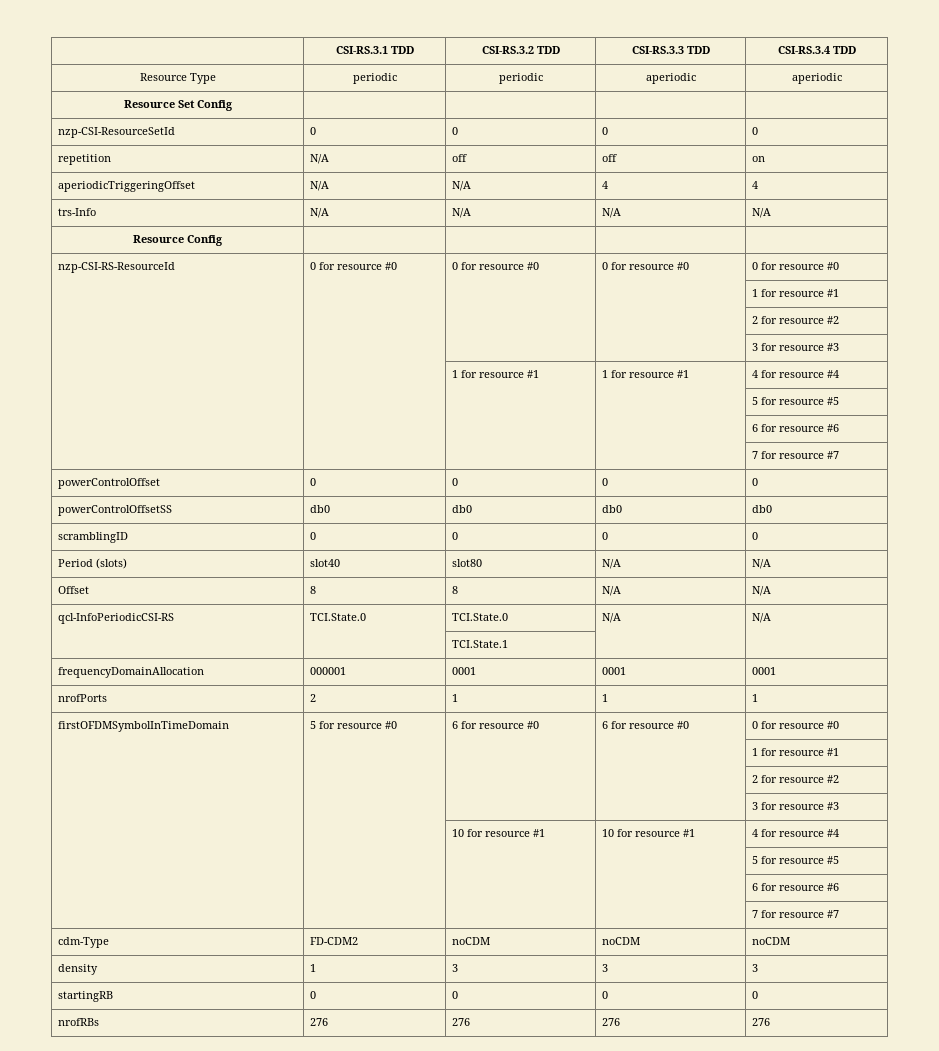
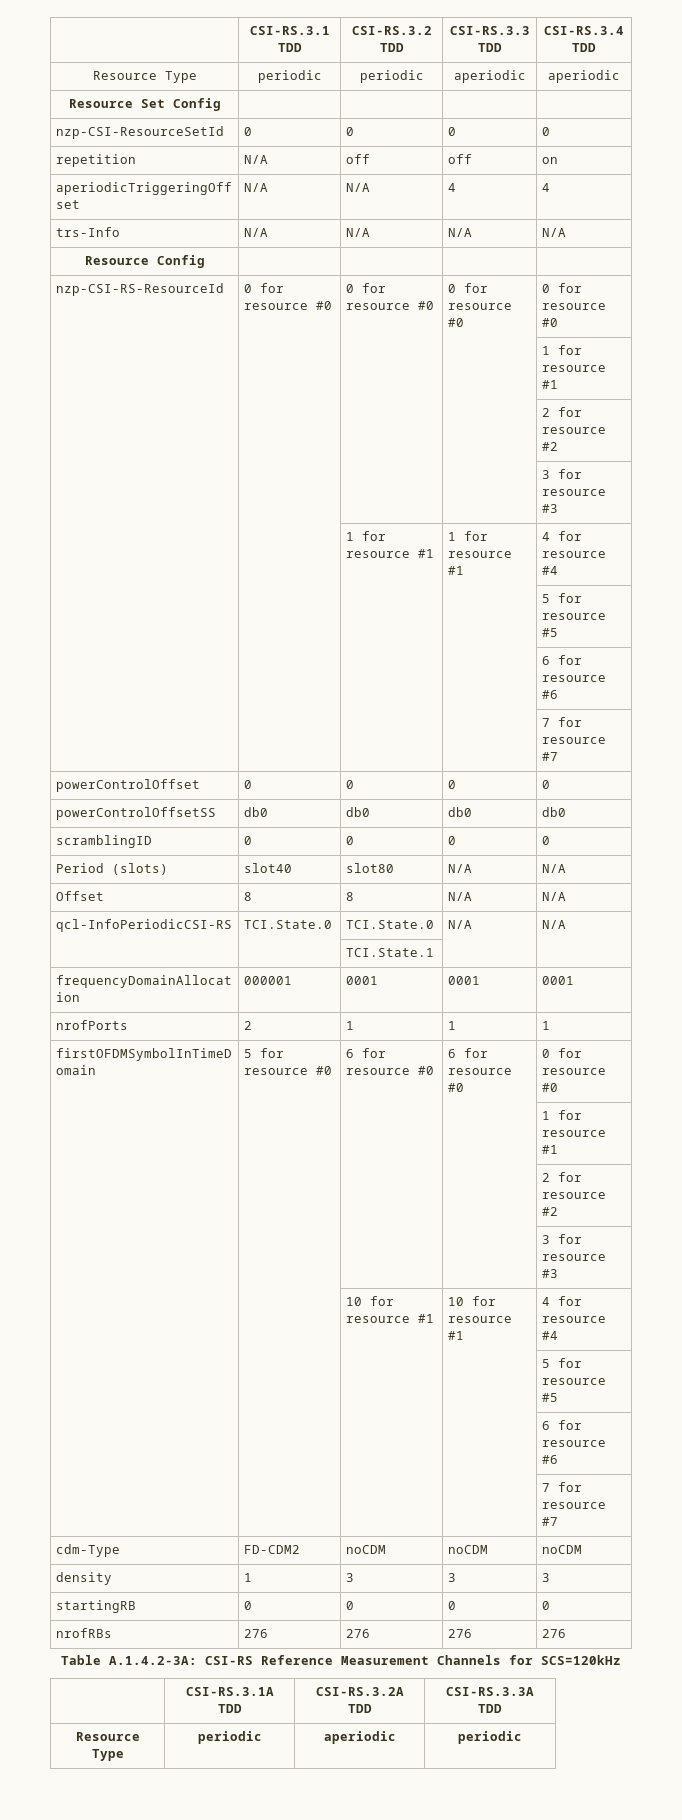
(770, 1022) none -> [61,1655,621,1665] [185,1687,274,1696] [217,1704,242,1713] [315,1687,404,1696] [347,1704,372,1713] [446,1687,534,1696] [478,1704,502,1713] [75,1732,140,1741] [91,1749,124,1761] [197,1731,262,1744] [323,1731,396,1744] [458,1731,522,1744] // Table A.1.4.2-3A: CSI-RS Reference Measurement Channels for SCS=120kHz // | CSI-RS.3.1A TDD | CSI-RS.3.2A TDD | CSI-RS.3.3A TDD // Resource Type | periodic | aperiodic | periodic

